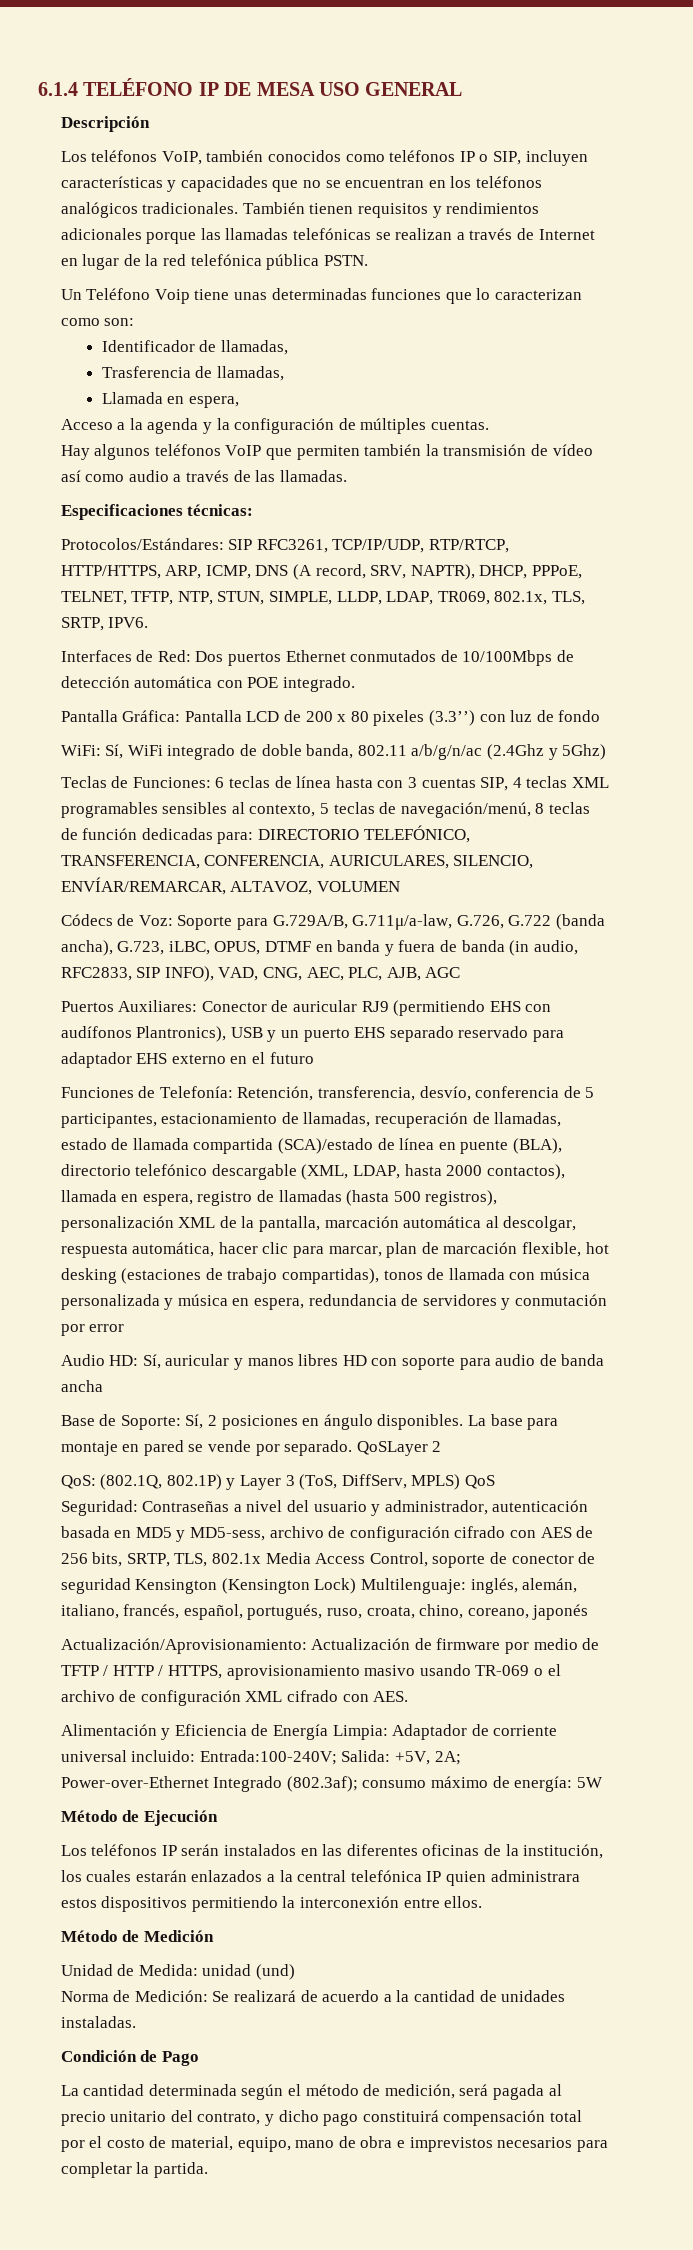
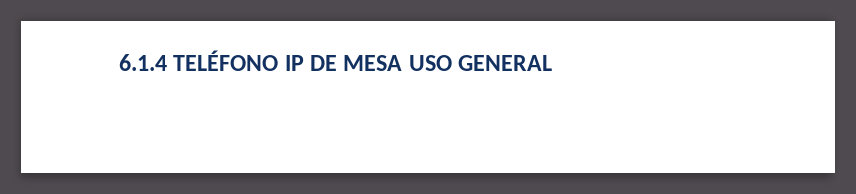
[60,116,150,132] [60,150,588,166] [60,176,542,192] [60,202,540,218] [60,228,595,244] [60,254,368,270] [60,288,582,304] [60,318,135,326] [101,340,289,355] [101,366,285,381] [101,392,240,408] [60,418,489,434] [60,444,593,460] [60,470,347,482] [60,504,254,520] [60,538,509,553] [60,564,582,580] [60,591,585,605] [60,617,149,631] [60,650,574,666] [60,676,355,692] [60,710,601,726] [60,744,607,760] [60,776,609,791] [60,802,590,818] [60,825,470,844] [60,855,534,869] [60,877,400,895] [60,914,605,930] [60,940,578,956] [60,966,461,982] [60,1000,552,1016] [60,1026,564,1042] [60,1052,314,1068] [60,1086,595,1101] [60,1112,562,1128] [60,1138,562,1154] [60,1164,565,1180] [60,1190,498,1206] [60,1216,577,1232] [60,1242,609,1258] [60,1268,590,1284] [60,1294,607,1310] [60,1324,125,1336] [60,1354,605,1370] [60,1380,103,1392] [60,1414,559,1430] [60,1440,442,1456] [60,1474,495,1490] [60,1500,589,1516] [60,1526,594,1542] [60,1552,596,1568] [60,1578,578,1594] [60,1604,589,1620] [60,1638,600,1654] [60,1664,561,1680] [60,1690,409,1706] [60,1724,558,1740] [60,1750,461,1765] [60,1776,603,1792] [60,1810,218,1826] [60,1844,604,1859] [60,1870,580,1886] [60,1896,483,1912] [60,1930,214,1942] [60,1964,295,1980] [60,1990,566,2002] [60,2016,136,2028] [60,2050,199,2066] [60,2084,562,2100] [60,2110,582,2126] [60,2136,608,2152] [60,2162,208,2178] // Descripción // Los teléfonos VoIP, también conocidos como teléfonos IP o SIP, incluyen características y capacidades que no se encuentran en los teléfonos analógicos tradicionales. También tienen requisitos y rendimientos adicionales porque las llamadas telefónicas se realizan a través de Internet en lugar de la red telefónica pública PSTN. // Un Teléfono Voip tiene unas determinadas funciones que lo caracterizan como son: // Identificador de llamadas, // Trasferencia de llamadas, // Llamada en espera, // Acceso a la agenda y la configuración de múltiples cuentas. // Hay algunos teléfonos VoIP que permiten también la transmisión de vídeo así como audio a través de las llamadas. // Especificaciones técnicas: // Protocolos/Estándares: SIP RFC3261, TCP/IP/UDP, RTP/RTCP, HTTP/HTTPS, ARP, ICMP, DNS (A record, SRV, NAPTR), DHCP, PPPoE, TELNET, TFTP, NTP, STUN, SIMPLE, LLDP, LDAP, TR069, 802.1x, TLS, SRTP, IPV6. // Interfaces de Red: Dos puertos Ethernet conmutados de 10/100Mbps de detección automática con POE integrado. // Pantalla Gráfica: Pantalla LCD de 200 x 80 pixeles (3.3’’) con luz de fondo // WiFi: Sí, WiFi integrado de doble banda, 802.11 a/b/g/n/ac (2.4Ghz y 5Ghz) // Teclas de Funciones: 6 teclas de línea hasta con 3 cuentas SIP, 4 teclas XML programables sensibles al contexto, 5 teclas de navegación/menú, 8 teclas de función dedicadas para: DIRECTORIO TELEFÓNICO, TRANSFERENCIA, CONFERENCIA, AURICULARES, SILENCIO, ENVÍAR/REMARCAR, ALTAVOZ, VOLUMEN // Códecs de Voz: Soporte para G.729A/B, G.711μ/a-law, G.726, G.722 (banda ancha), G.723, iLBC, OPUS, DTMF en banda y fuera de banda (in audio, RFC2833, SIP INFO), VAD, CNG, AEC, PLC, AJB, AGC // Puertos Auxiliares: Conector de auricular RJ9 (permitiendo EHS con audífonos Plantronics), USB y un puerto EHS separado reservado para adaptador EHS externo en el futuro // Funciones de Telefonía: Retención, transferencia, desvío, conferencia de 5 participantes, estacionamiento de llamadas, recuperación de llamadas, estado de llamada compartida (SCA)/estado de línea en puente (BLA), directorio telefónico descargable (XML, LDAP, hasta 2000 contactos), llamada en espera, registro de llamadas (hasta 500 registros), personalización XML de la pantalla, marcación automática al descolgar, respuesta automática, hacer clic para marcar, plan de marcación flexible, hot desking (estaciones de trabajo compartidas), tonos de llamada con música personalizada y música en espera, redundancia de servidores y conmutación por error // Audio HD: Sí, auricular y manos libres HD con soporte para audio de banda ancha // Base de Soporte: Sí, 2 posiciones en ángulo disponibles. La base para montaje en pared se vende por separado. QoSLayer 2 // QoS: (802.1Q, 802.1P) y Layer 3 (ToS, DiffServ, MPLS) QoS // Seguridad: Contraseñas a nivel del usuario y administrador, autenticación basada en MD5 y MD5-sess, archivo de configuración cifrado con AES de 256 bits, SRTP, TLS, 802.1x Media Access Control, soporte de conector de seguridad Kensington (Kensington Lock) Multilenguaje: inglés, alemán, italiano, francés, español, portugués, ruso, croata, chino, coreano, japonés // Actualización/Aprovisionamiento: Actualización de firmware por medio de TFTP / HTTP / HTTPS, aprovisionamiento masivo usando TR-069 o el archivo de configuración XML cifrado con AES. // Alimentación y Eficiencia de Energía Limpia: Adaptador de corriente universal incluido: Entrada:100-240V; Salida: +5V, 2A; Power-over-Ethernet Integrado (802.3af); consumo máximo de energía: 5W // Método de Ejecución // Los teléfonos IP serán instalados en las diferentes oficinas de la institución, los cuales estarán enlazados a la central telefónica IP quien administrara estos dispositivos permitiendo la interconexión entre ellos. // Método de Medición // Unidad de Medida: unidad (und) // Norma de Medición: Se realizará de acuerdo a la cantidad de unidades instaladas. // Condición de Pago // La cantidad determinada según el método de medición, será pagada al precio unitario del contrato, y dicho pago constituirá compensación total por el costo de material, equipo, mano de obra e imprevistos necesarios para completar la partida. -> (553, 63) none

